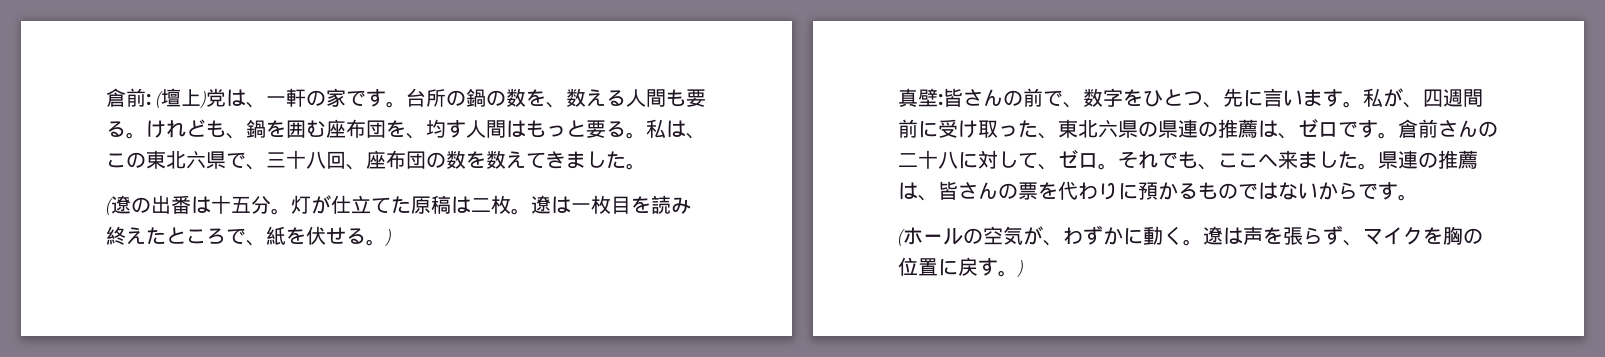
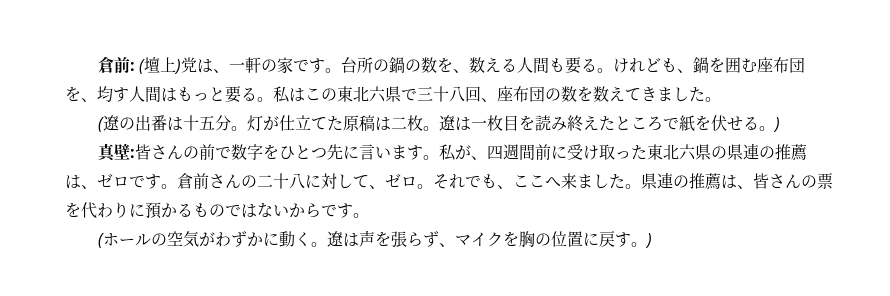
[686,133,706,139] 、 -> (305, 95) none
[246,164,266,170] 、 -> (417, 94) none
[246,240,266,246] 、 -> (680, 123) none
[1063,102,1083,108] 、 -> (232, 152) none
[1203,102,1223,108] 、 -> (328, 153) none
[1038,133,1058,139] 、 -> (648, 152) none
[1043,240,1063,246] 、 -> (216, 239) none

